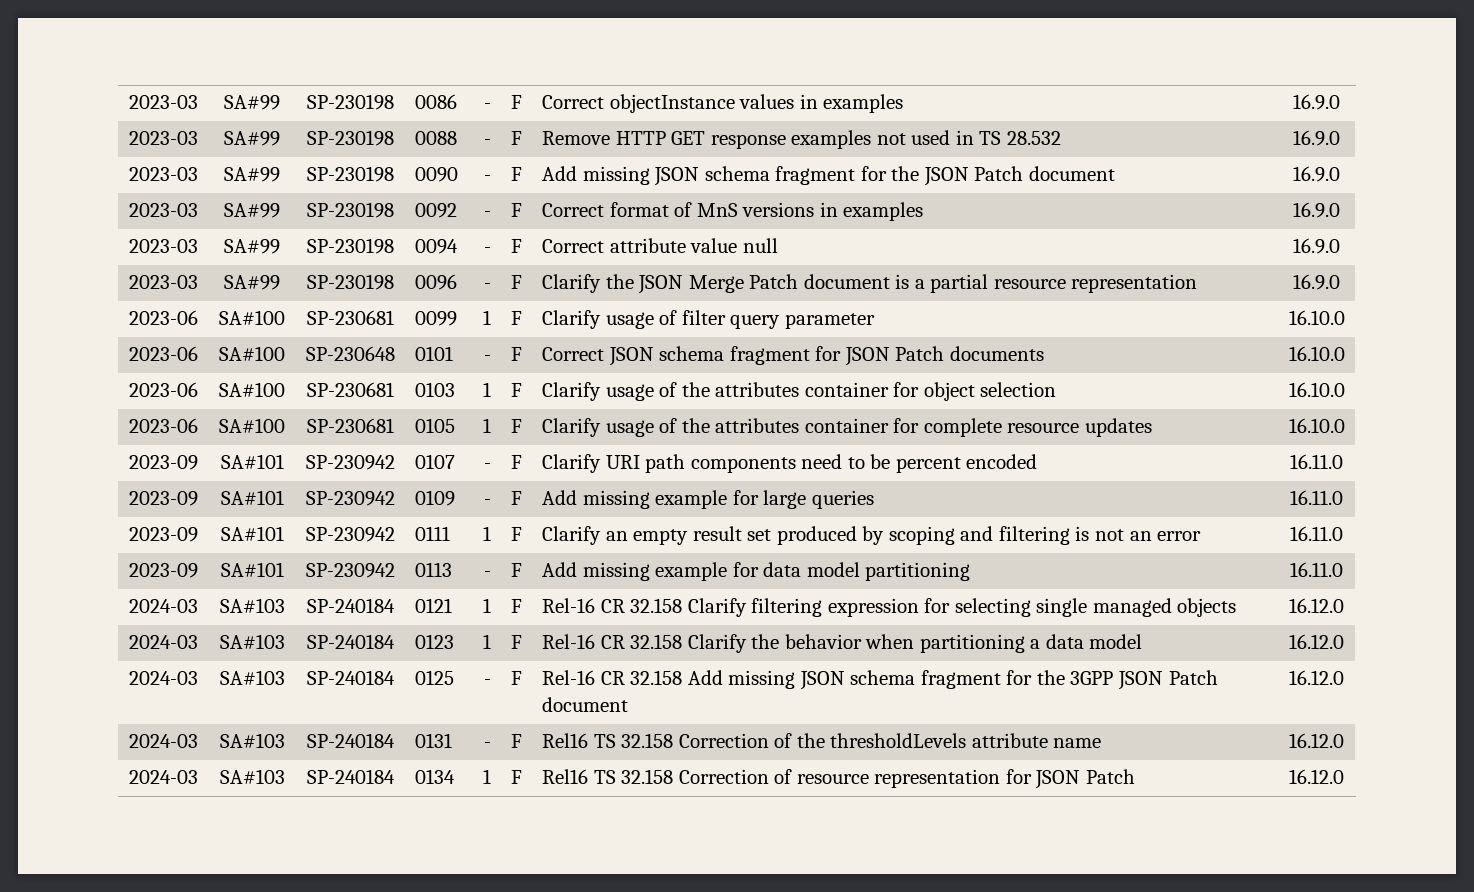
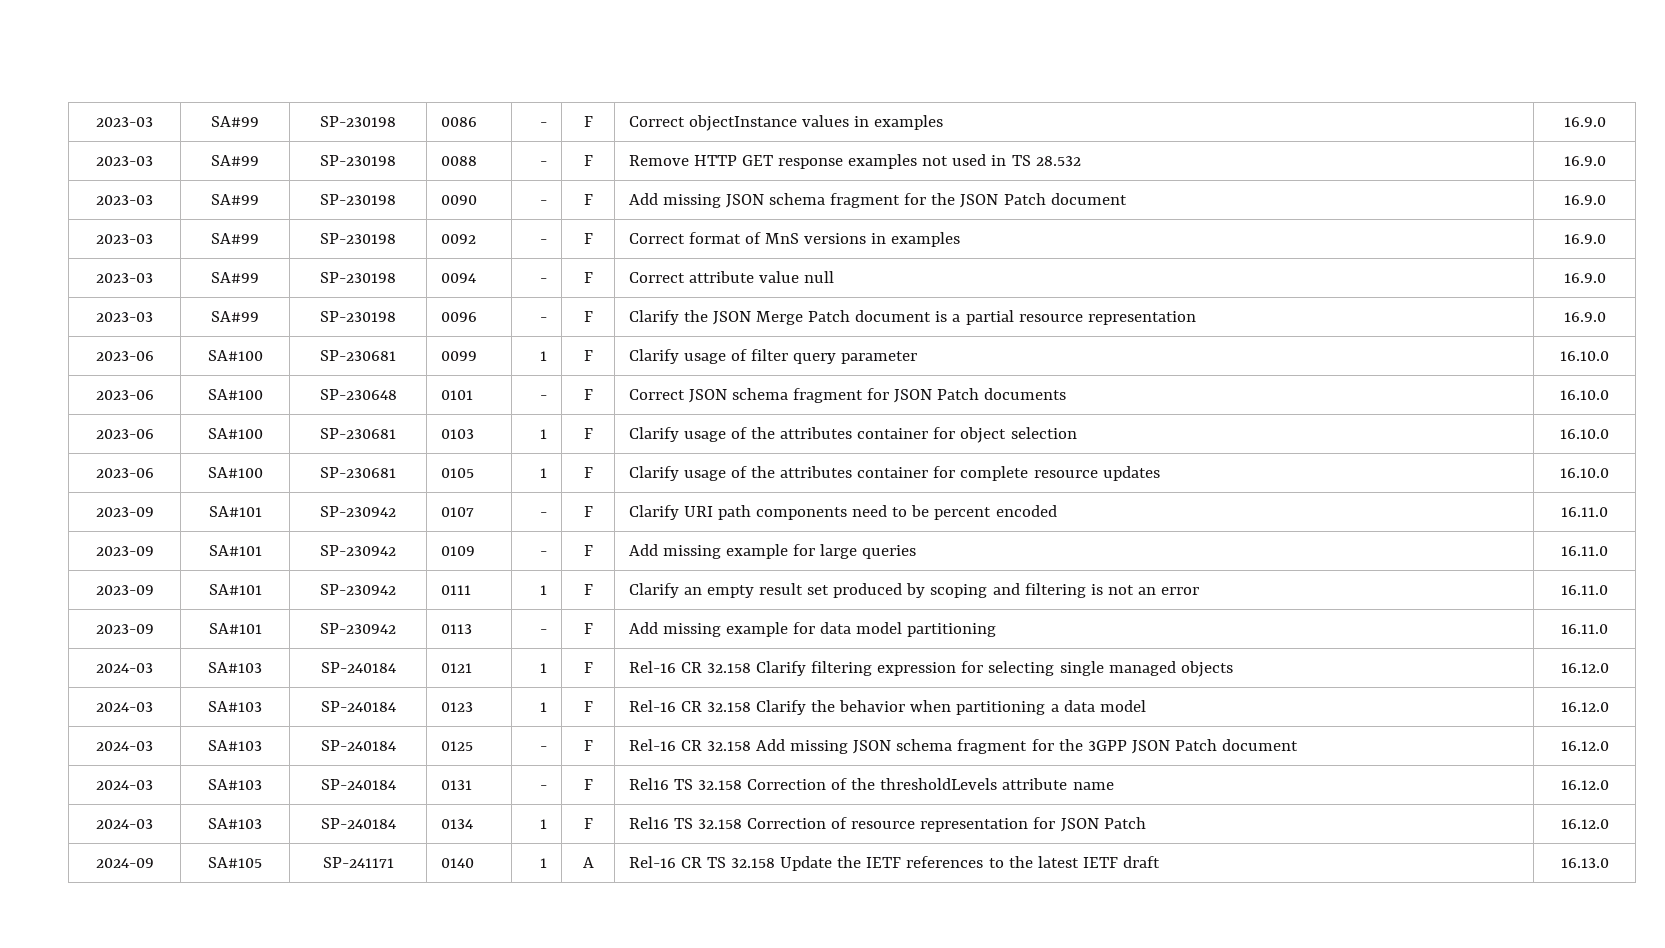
(1344, 776) none -> [95,858,154,868] [208,857,262,868] [322,857,394,868] [440,858,474,868] [540,858,548,868] [582,857,594,868] [628,856,1161,871] [1560,858,1609,868] // 2024-09 | SA#105 | SP-241171 | 0140 | 1 | A | Rel-16 CR TS 32.158 Update the IETF references to the latest IETF draft | 16.13.0

